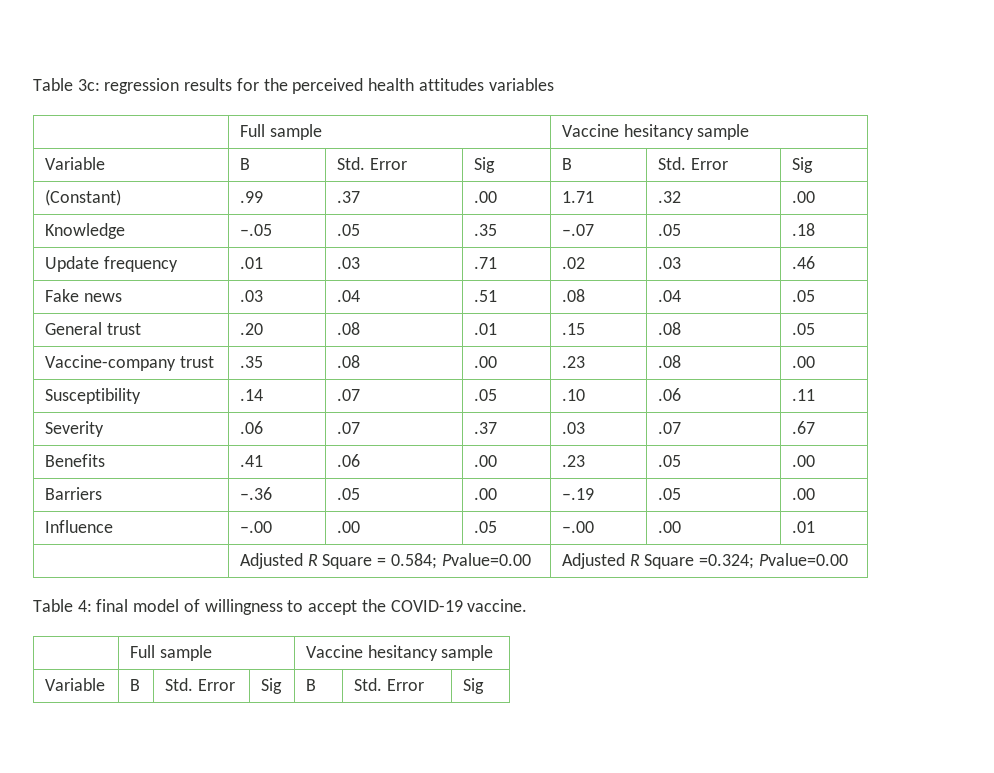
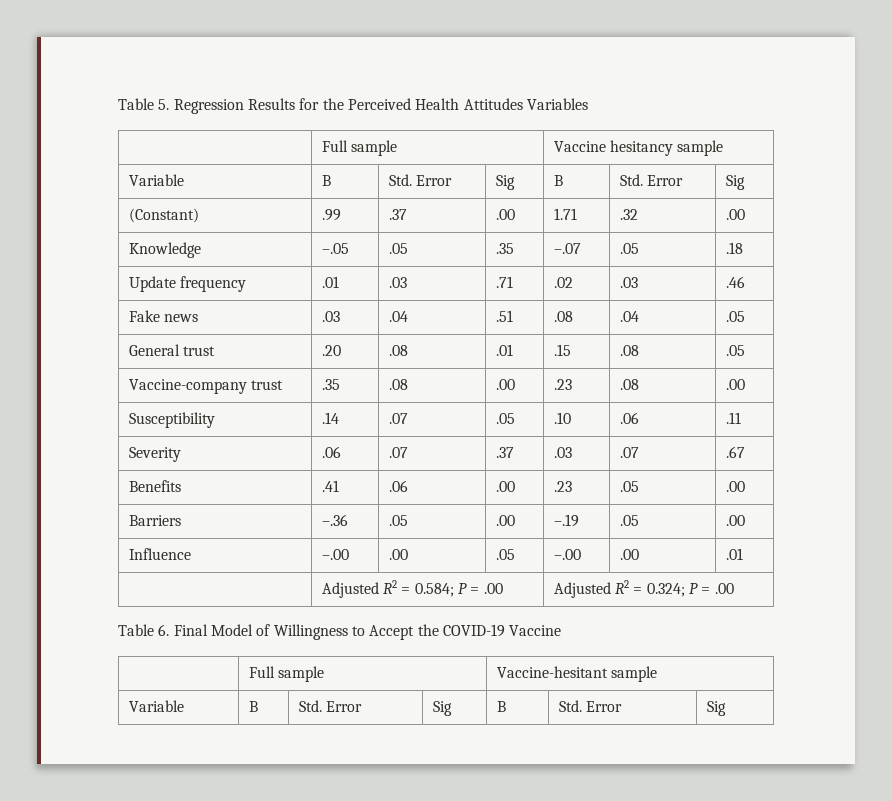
[33,78,554,94] Table 3c: regression results for the perceived health attitudes variables -> [118,98,588,114] Table 5. Regression Results for the Perceived Health Attitudes Variables
[307,553,531,569] [562,553,848,569] [33,599,358,615] R Square = 0.584; Pvalue=0.00 | Adjusted R Square =0.324; Pvalue=0.00 // Table 4: final model of willingness to accept -> [383,580,503,597] [553,580,734,598] [118,624,415,640] R2 = 0.584; P = .00 | Adjusted R2 = 0.324; P = .00 // Table 6. Final Model of Willingness to Accept
[467,599,528,612] [130,645,212,661] [306,645,438,661] vaccine. // | Full sample | Vaccine hesitancy -> [509,625,562,636] [248,666,325,682] [496,666,608,678] Vaccine // | Full sample | Vaccine-hesitant

